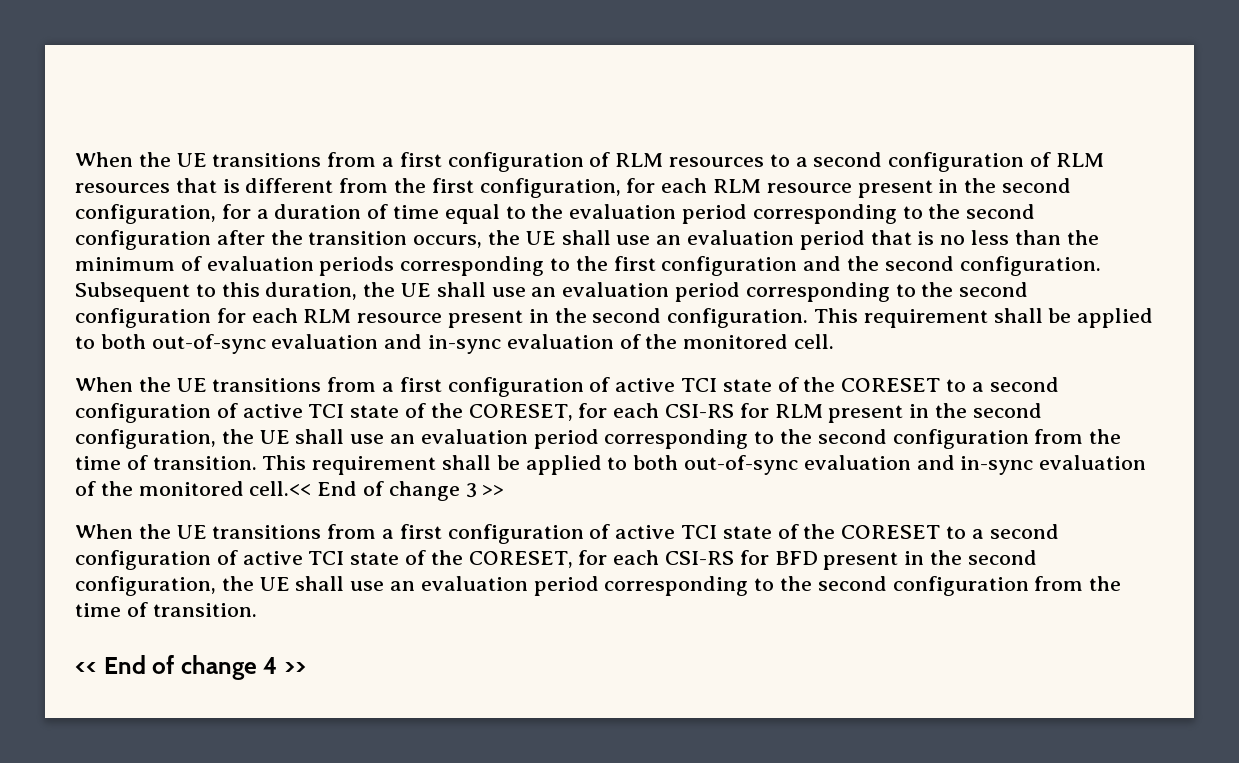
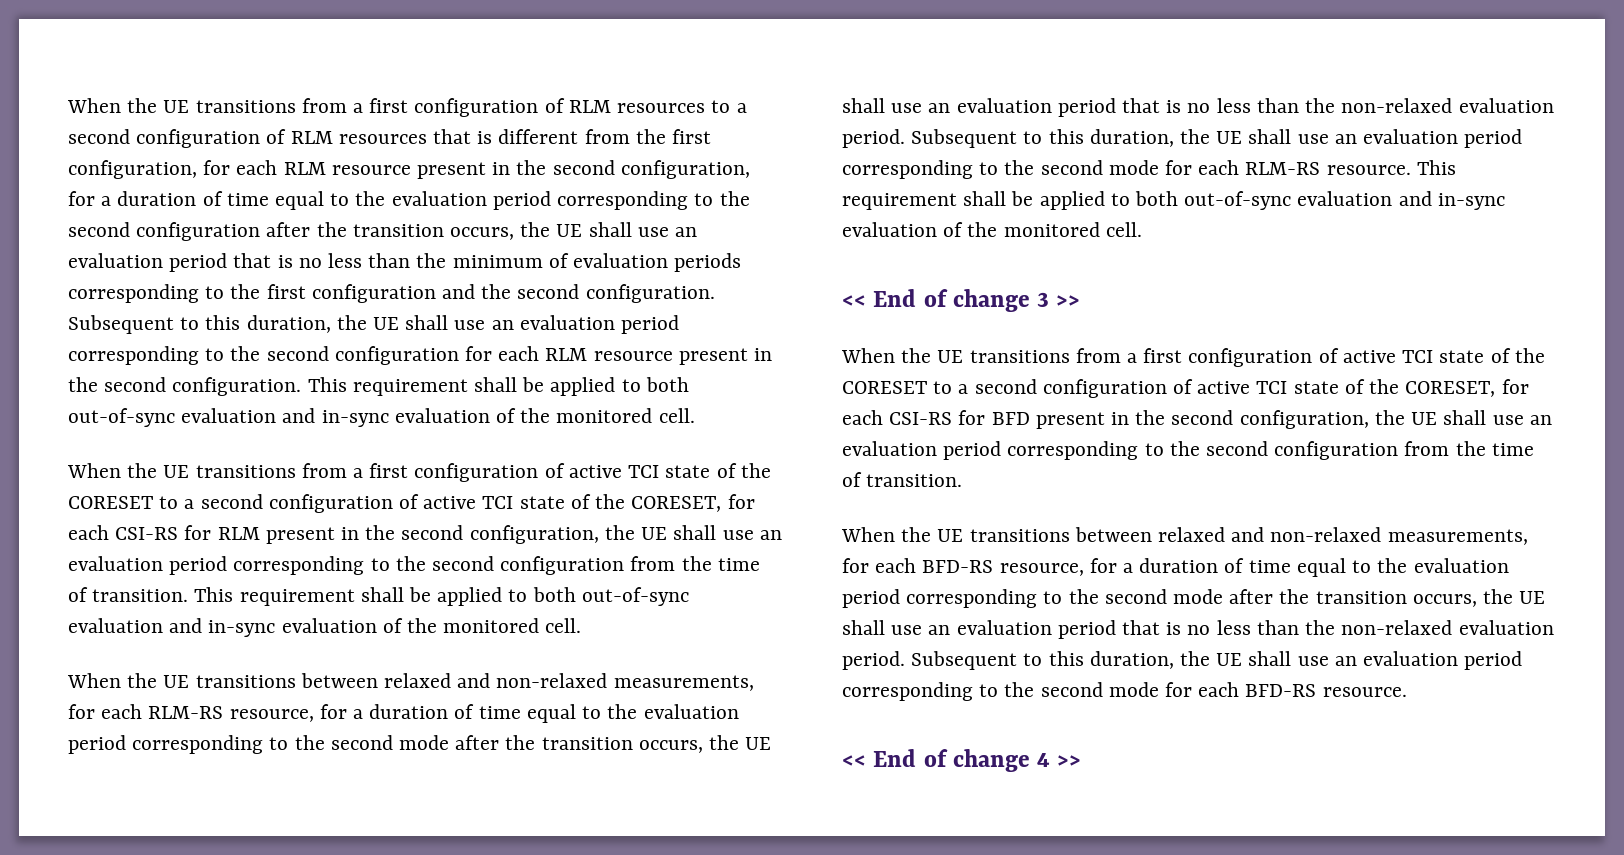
[249,481,312,496] cell.<< -> [545,618,582,633] [67,673,754,691] [68,704,739,723] [68,735,772,754] [842,98,1554,117] [842,129,1523,148] [842,160,1456,179] [842,191,1505,210] [842,222,1142,237] [842,295,866,307] cell. // When the UE transitions between relaxed and non-relaxed measurements, for each RLM-RS resource, for a duration of time equal to the evaluation period corresponding to the second mode after the transition occurs, the UE shall use an evaluation period that is no less than the non-relaxed evaluation period. Subsequent to this duration, the UE shall use an evaluation period corresponding to the second mode for each RLM-RS resource. This requirement shall be applied to both out-of-sync evaluation and in-sync evaluation of the monitored cell. // <<
(257, 610) none -> [841,527,1528,545] [842,558,1509,577] [842,589,1546,608] [842,620,1554,639] [842,651,1523,670] [842,682,1407,701] // When the UE transitions between relaxed and non-relaxed measurements, for each BFD-RS resource, for a duration of time equal to the evaluation period corresponding to the second mode after the transition occurs, the UE shall use an evaluation period that is no less than the non-relaxed evaluation period. Subsequent to this duration, the UE shall use an evaluation period corresponding to the second mode for each BFD-RS resource.

